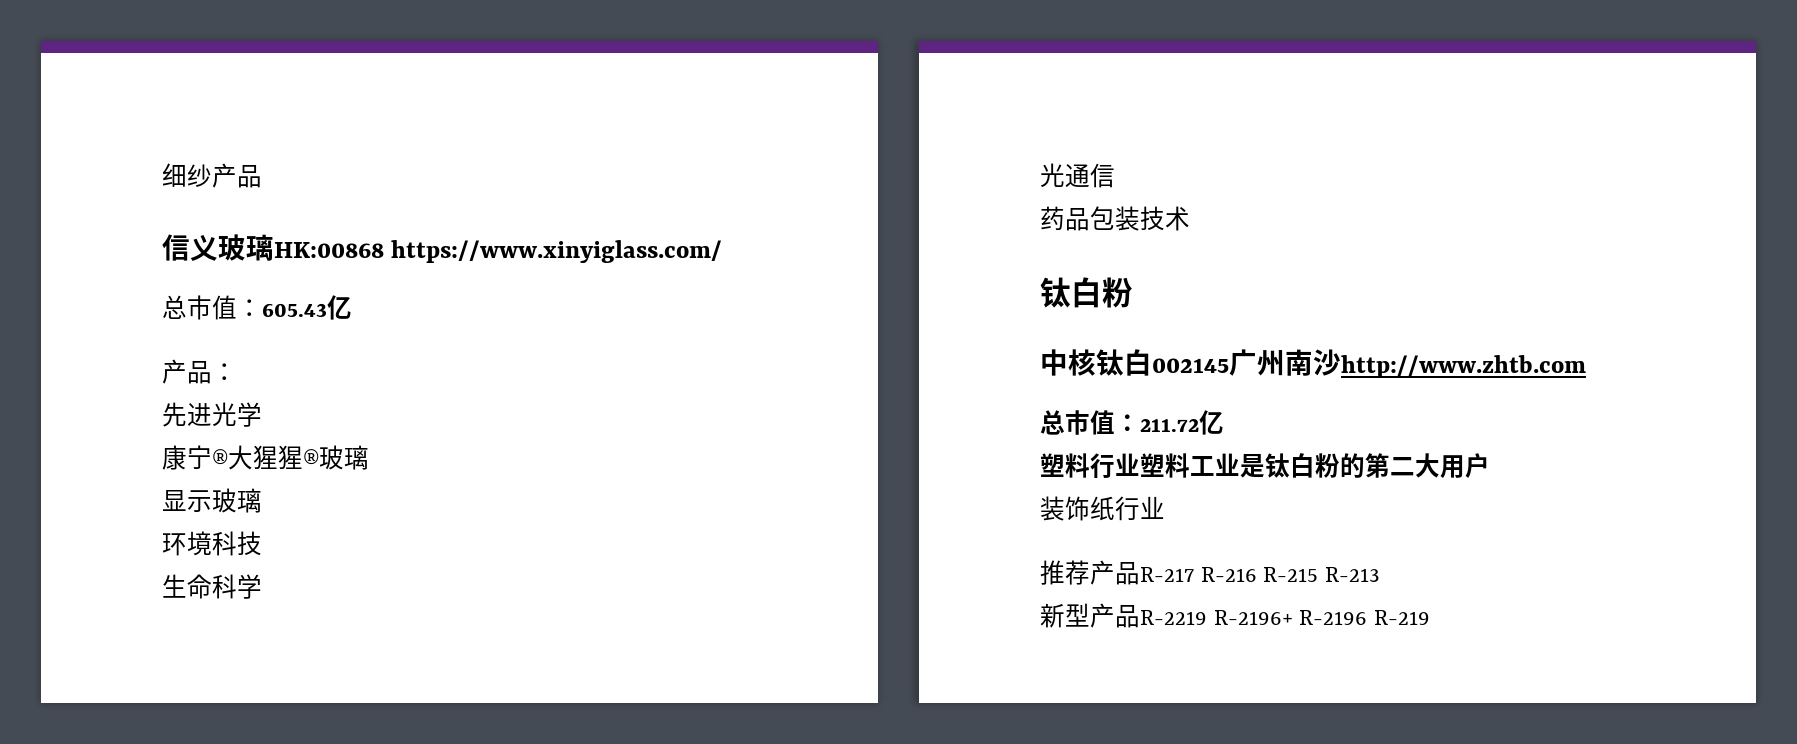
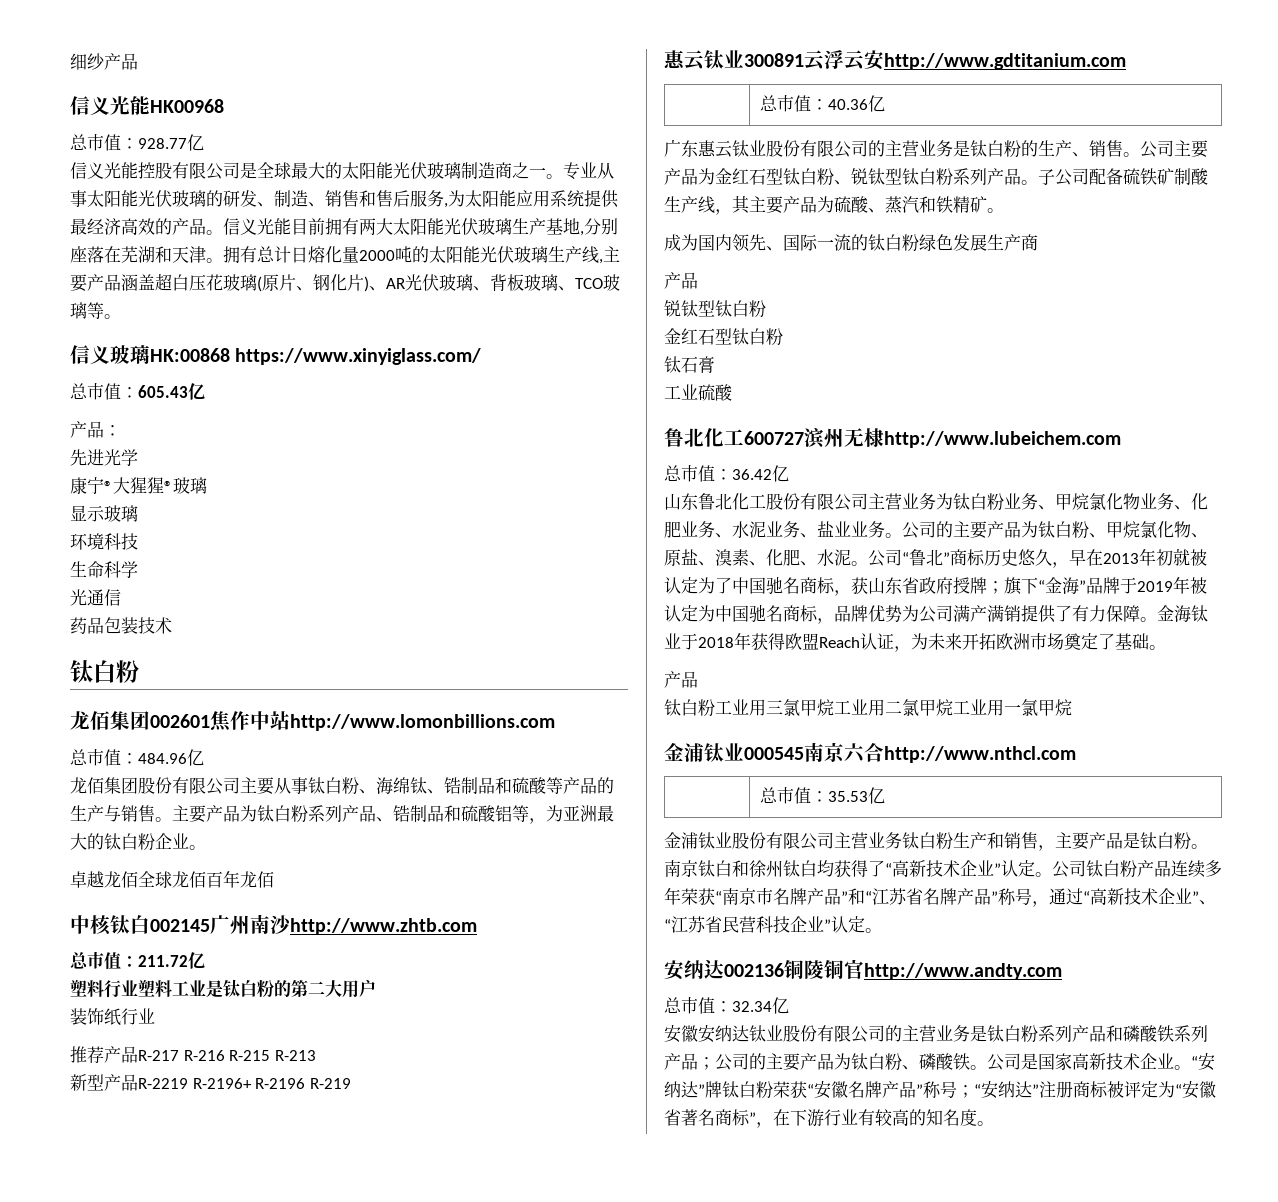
(262, 176) none -> [70,96,224,115] [70,134,204,151] [70,162,614,180] [70,190,619,208] [70,218,618,236] [70,246,620,264] [70,273,620,292] [70,302,121,319] // 信义光能HK00968 // 总市值：928.77亿 // 信义光能控股有限公司是全球最大的太阳能光伏玻璃制造商之一。专业从事太阳能光伏玻璃的研发、制造、销售和售后服务,为太阳能应用系统提供最经济高效的产品。信义光能目前拥有两大太阳能光伏玻璃生产基地,分别座落在芜湖和天津。拥有总计日熔化量2000吨的太阳能光伏玻璃生产线,主要产品涵盖超白压花玻璃(原片、钢化片)、AR光伏玻璃、背板玻璃、TCO玻璃等。
(1133, 292) none -> [70,711,555,732] [70,749,204,766] [70,777,614,795] [70,805,614,824] [70,833,206,851] [70,870,274,888] // 龙佰集团002601焦作中站http://www.lomonbillions.com // 总市值：484.96亿 // 龙佰集团股份有限公司主要从事钛白粉、海绵钛、锆制品和硫酸等产品的生产与销售。主要产品为钛白粉系列产品、锆制品和硫酸铝等，为亚洲最大的钛白粉企业。 // 卓越龙佰全球龙佰百年龙佰
(1430, 617) none -> [664,50,1126,71] [760,95,886,112] [664,139,1208,158] [664,168,1208,186] [664,195,1004,215] [664,234,1038,252] [664,272,698,289] [664,300,766,318] [664,328,783,346] [664,356,715,373] [664,384,732,401] [664,427,1121,448] [664,465,789,482] [664,493,1208,511] [664,521,1208,539] [664,548,1207,568] [664,576,1207,596] [664,604,1208,624] [664,632,1166,652] [664,671,698,688] [664,699,1072,717] [664,742,1076,763] [760,787,886,804] [664,832,1208,851] [664,860,1222,878] [664,887,1216,907] [664,916,882,933] [664,959,1062,980] [664,997,789,1014] [664,1025,1208,1043] [664,1053,1215,1071] [664,1081,1216,1099] [664,1109,994,1128] // 惠云钛业300891云浮云安http://www.gdtitanium.com // | 总市值：40.36亿 // 广东惠云钛业股份有限公司的主营业务是钛白粉的生产、销售。公司主要产品为金红石型钛白粉、锐钛型钛白粉系列产品。子公司配备硫铁矿制酸生产线，其主要产品为硫酸、蒸汽和铁精矿。 // 成为国内领先、国际一流的钛白粉绿色发展生产商 // 产品 // 锐钛型钛白粉 // 金红石型钛白粉 // 钛石膏 // 工业硫酸 // 鲁北化工600727滨州无棣http://www.lubeichem.com // 总市值：36.42亿 // 山东鲁北化工股份有限公司主营业务为钛白粉业务、甲烷氯化物业务、化肥业务、水泥业务、盐业业务。公司的主要产品为钛白粉、甲烷氯化物、原盐、溴素、化肥、水泥。公司“鲁北”商标历史悠久，早在2013年初就被认定为了中国驰名商标，获山东省政府授牌；旗下“金海”品牌于2019年被认定为中国驰名商标，品牌优势为公司满产满销提供了有力保障。金海钛业于2018年获得欧盟Reach认证，为未来开拓欧洲市场奠定了基础。 // 产品 // 钛白粉工业用三氯甲烷工业用二氯甲烷工业用一氯甲烷 // 金浦钛业000545南京六合http://www.nthcl.com // | 总市值：35.53亿 // 金浦钛业股份有限公司主营业务钛白粉生产和销售，主要产品是钛白粉。南京钛白和徐州钛白均获得了“高新技术企业”认定。公司钛白粉产品连续多年荣获“南京市名牌产品”和“江苏省名牌产品”称号，通过“高新技术企业”、“江苏省民营科技企业”认定。 // 安纳达002136铜陵铜官http://www.andty.com // 总市值：32.34亿 // 安徽安纳达钛业股份有限公司的主营业务是钛白粉系列产品和磷酸铁系列产品；公司的主要产品为钛白粉、磷酸铁。公司是国家高新技术企业。“安纳达”牌钛白粉荣获“安徽名牌产品”称号；“安纳达”注册商标被评定为“安徽省著名商标”，在下游行业有较高的知名度。

